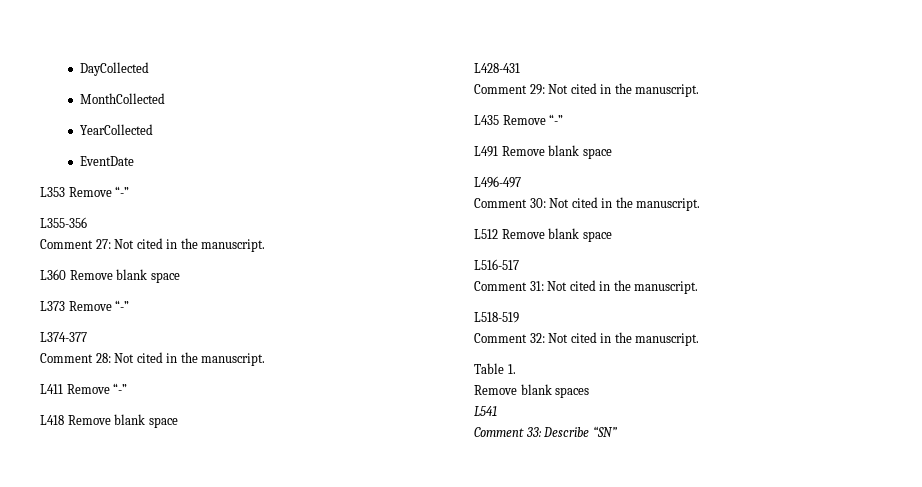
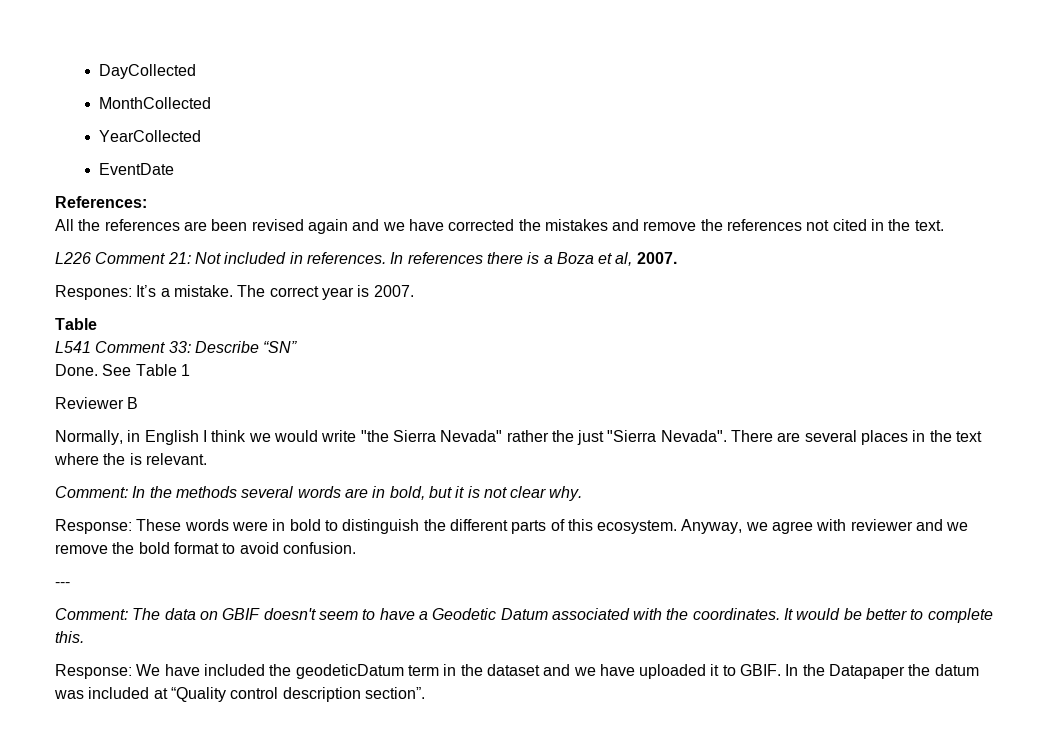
[40,186,130,197] [40,217,87,228] [40,238,266,252] [40,269,180,283] [40,300,130,311] [40,332,87,342] [40,352,266,366] [40,383,128,394] [40,414,178,428] [474,63,520,73] [474,83,700,97] [474,114,564,125] [474,145,612,159] [474,176,521,188] [474,197,701,211] [474,228,612,242] [474,259,519,270] [474,280,699,294] [474,312,519,323] [474,332,700,346] [474,363,516,374] [474,384,590,398] L353 Remove “-” // L355-356 // Comment 27: Not cited in the manuscript. // L360 Remove blank space // L373 Remove “-” // L374-377 // Comment 28: Not cited in the manuscript. // L411 Remove “-” // L418 Remove blank space // L428-431 // Comment 29: Not cited in the manuscript. // L435 Remove “-” // L491 Remove blank space // L496-497 // Comment 30: Not cited in the manuscript. // L512 Remove blank space // L516-517 // Comment 31: Not cited in the manuscript. // L518-519 // Comment 32: Not cited in the manuscript. // Table 1. // Remove blank spaces -> [55,196,147,208] [55,219,944,234] [55,252,677,266] [55,285,414,300] [55,318,97,330] References: // All the references are been revised again and we have corrected the mistakes and remove the references not cited in the text. // L226 Comment 21: Not included in references. In references there is a Boza et al, 2007. // Respones: It’s a mistake. The correct year is 2007. // Table
(497, 411) // -> (91, 347) none
(617, 431) none -> [55,364,190,376] [55,397,139,409] [55,430,983,445] [54,453,207,465] [55,486,583,501] [55,519,969,534] [55,542,356,554] [55,582,70,587] [55,608,993,623] [55,631,84,643] [55,664,979,679] [54,687,425,702] // Done. See Table 1 // Reviewer B // Normally, in English I think we would write "the Sierra Nevada" rather the just "Sierra Nevada". There are several places in the text where the is relevant. // Comment: In the methods several words are in bold, but it is not clear why. // Response: These words were in bold to distinguish the different parts of this ecosystem. Anyway, we agree with reviewer and we remove the bold format to avoid confusion. // --- // Comment: The data on GBIF doesn't seem to have a Geodetic Datum associated with the coordinates. It would be better to complete this. // Response: We have included the geodeticDatum term in the dataset and we have uploaded it to GBIF. In the Datapaper the datum was included at “Quality control description section”.

